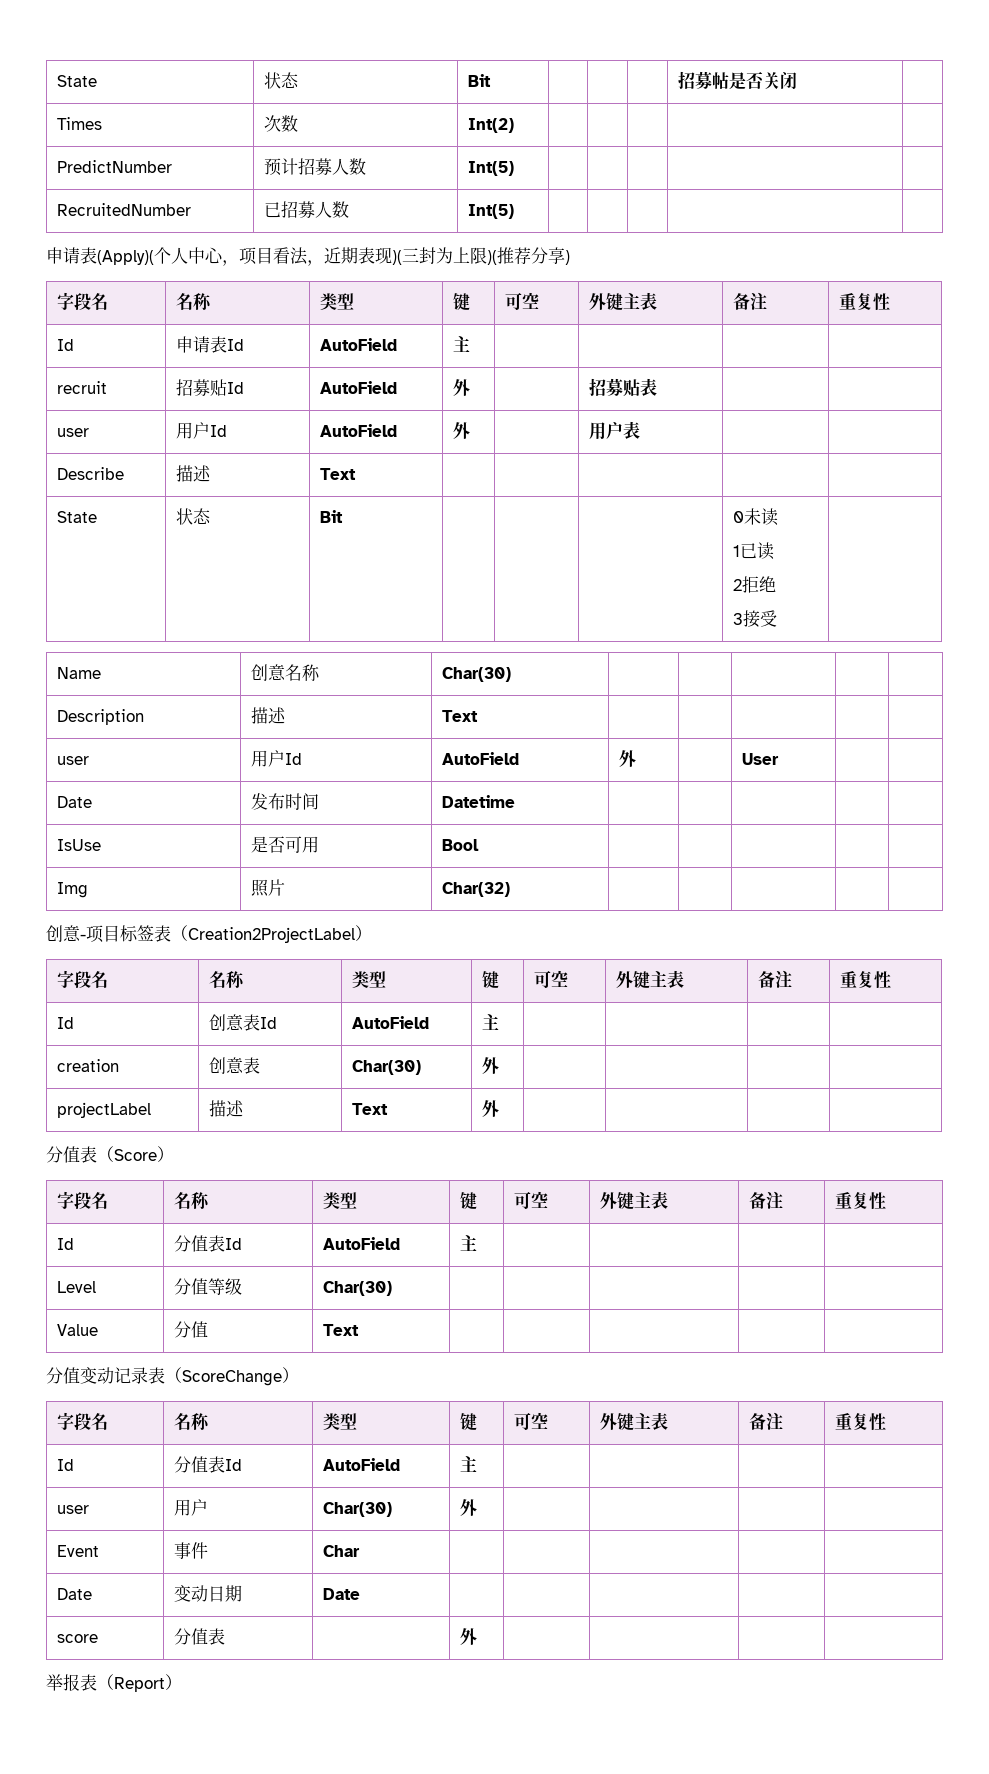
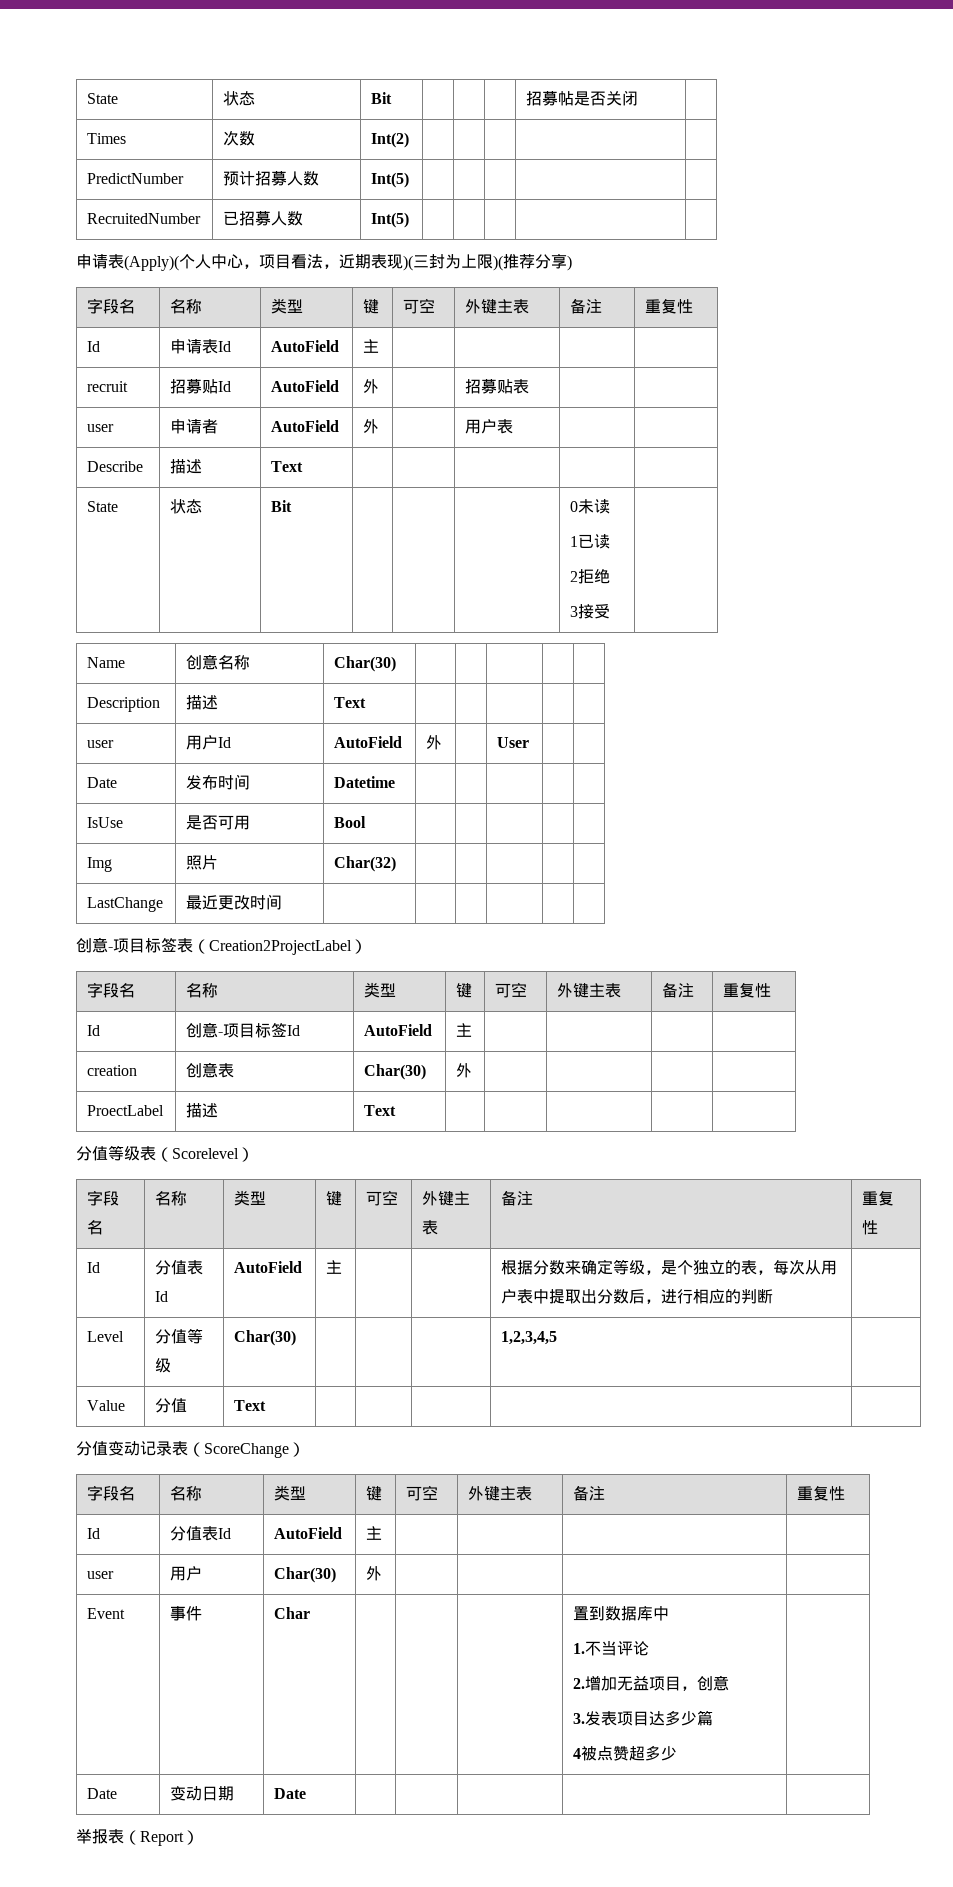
[175,422,227,439] 用户Id -> [170,419,219,434] 申请者
(510, 889) none -> [87,897,164,912] [186,894,283,910] // LastChange | 最近更改时间 | | | | | |
[242,1014,260,1031] 表 -> [218,1022,288,1038] -项目标签
[56,1102,151,1118] [208,1100,244,1117] [351,1103,388,1115] [481,1100,499,1117] [46,1146,157,1163] projectLabel | 描述 | Text | 外 | | | | // 分值表（Score -> [87,1105,165,1116] [186,1103,219,1118] [364,1105,397,1116] [76,1145,239,1162] ProectLabel | 描述 | Text | | | | | // 分值等级表（Scorelevel
(477, 1243) none -> [501,1259,838,1275] [501,1289,774,1304] 根据分数来确定等级，是个独立的表，每次从用户表中提取出分数后，进行相应的判断
(392, 1288) none -> [501,1331,558,1345] 1,2,3,4,5
(360, 1551) none -> [573,1606,670,1621] [573,1641,650,1656] [573,1675,730,1691] [573,1710,714,1726] [573,1745,678,1761] 置到数据库中 // 1.不当评论 // 2.增加无益项目，创意 // 3.发表项目达多少篇 // 4被点赞超多少
[56,1634,98,1643] [173,1628,225,1645] [459,1628,477,1645] // score | 分值表 | | 外 | | | | -> (307, 1793) none

